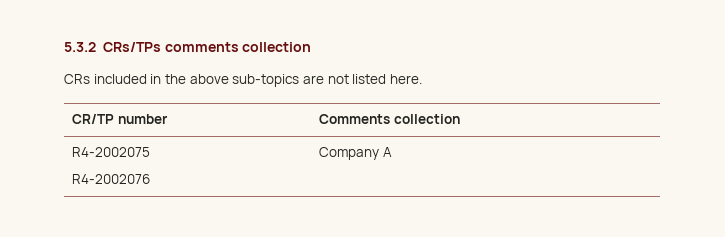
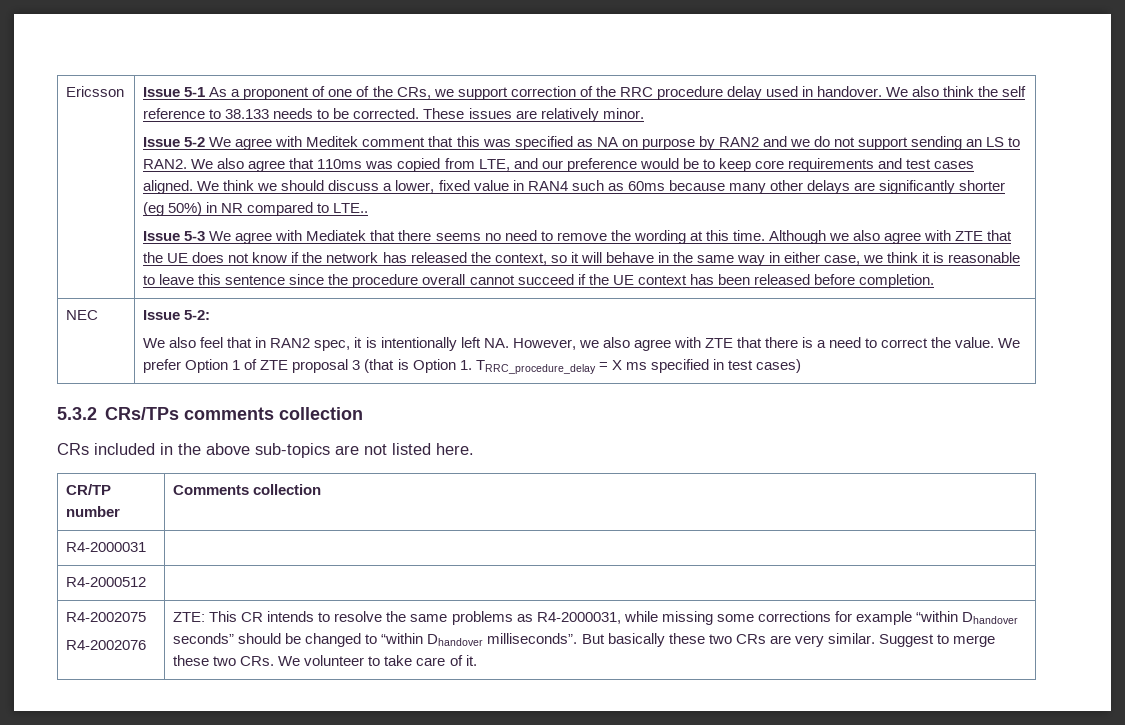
(64, 47) none -> [66,86,125,97] [143,86,1027,100] [143,108,644,122] [143,136,1021,150] [143,158,975,172] [143,180,1006,194] [143,202,369,216] [143,230,1013,244] [143,252,1021,266] [143,274,934,288] [66,310,99,320] [143,310,211,320] [143,337,1021,351] [143,359,801,374] Ericsson | Issue 5-1 As a proponent of one of the CRs, we support correction of the RRC procedure delay used in handover. We also think the self reference to 38.133 needs to be corrected. These issues are relatively minor. // Issue 5-2 We agree with Meditek comment that this was specified as NA on purpose by RAN2 and we do not support sending an LS to RAN2. We also agree that 110ms was copied from LTE, and our preference would be to keep core requirements and test cases aligned. We think we should discuss a lower, fixed value in RAN4 such as 60ms because many other delays are significantly shorter (eg 50%) in NR compared to LTE.. // Issue 5-3 We agree with Mediatek that there seems no need to remove the wording at this time. Although we also agree with ZTE that the UE does not know if the network has released the context, so it will behave in the same way in either case, we think it is reasonable to leave this sentence since the procedure overall cannot succeed if the UE context has been released before completion. // NEC | Issue 5-2: // We also feel that in RAN2 spec, it is intentionally left NA. However, we also agree with ZTE that there is a need to correct the value. We prefer Option 1 of ZTE proposal 3 (that is Option 1. TRRC_procedure_delay = X ms specified in test cases) //
(460, 119) none -> [66,542,147,552] [66,577,147,587] // R4-2000031 | // R4-2000512 |
[318,147,392,160] Company A -> [173,611,1018,625] [173,633,995,647] [173,655,477,666] ZTE: This CR intends to resolve the same problems as R4-2000031, while missing some corrections for example “within Dhandover seconds” should be changed to “within Dhandover milliseconds”. But basically these two CRs are very similar. Suggest to merge these two CRs. We volunteer to take care of it.

